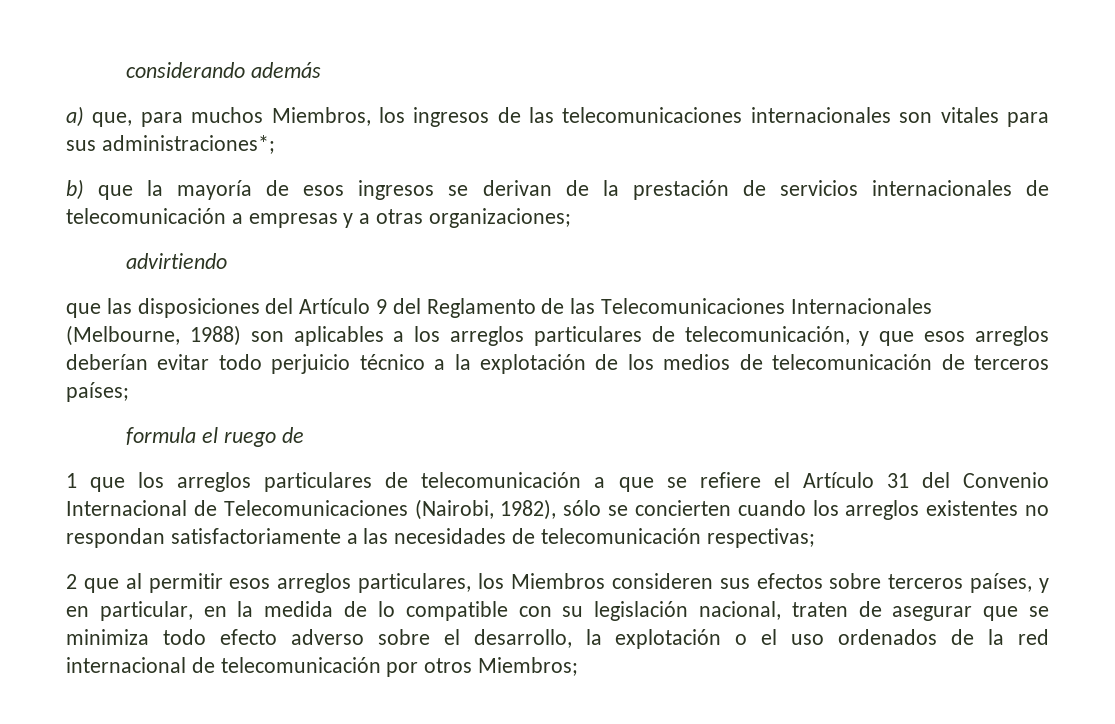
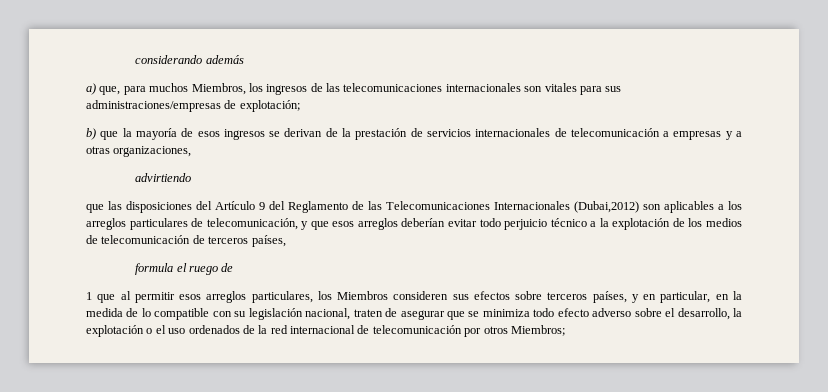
[101,135,275,154] administraciones*; -> [86,100,300,112] administraciones/empresas de explotación;
[428,208,571,228] organizaciones; -> [113,146,192,157] organizaciones,
[66,325,241,346] (Melbourne, 1988) -> [574,201,639,213] (Dubai,2012)
[66,382,129,402] países; -> [251,235,286,247] países,
[138,472,1050,492] [66,499,1049,520] [66,528,815,548] [66,574,119,593] los arreglos particulares de telecomunicación a que se refiere el Artículo 31 del Convenio Internacional de Telecomunicaciones (Nairobi, 1982), sólo se concierten cuando los arreglos existentes no respondan satisfactoriamente a las necesidades de telecomunicación respectivas; // 2 que -> (116, 298) none

